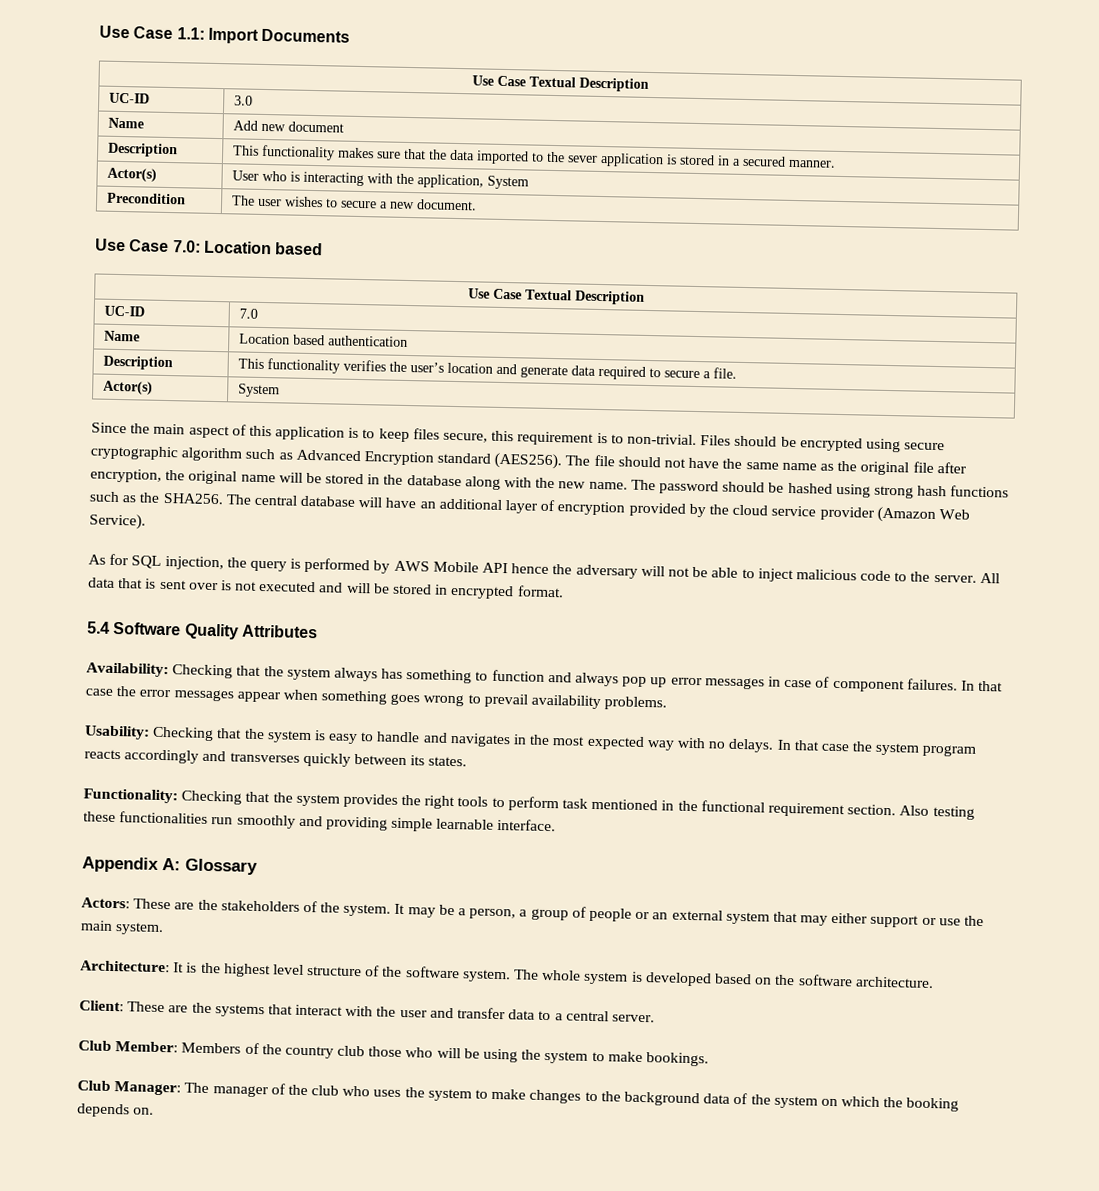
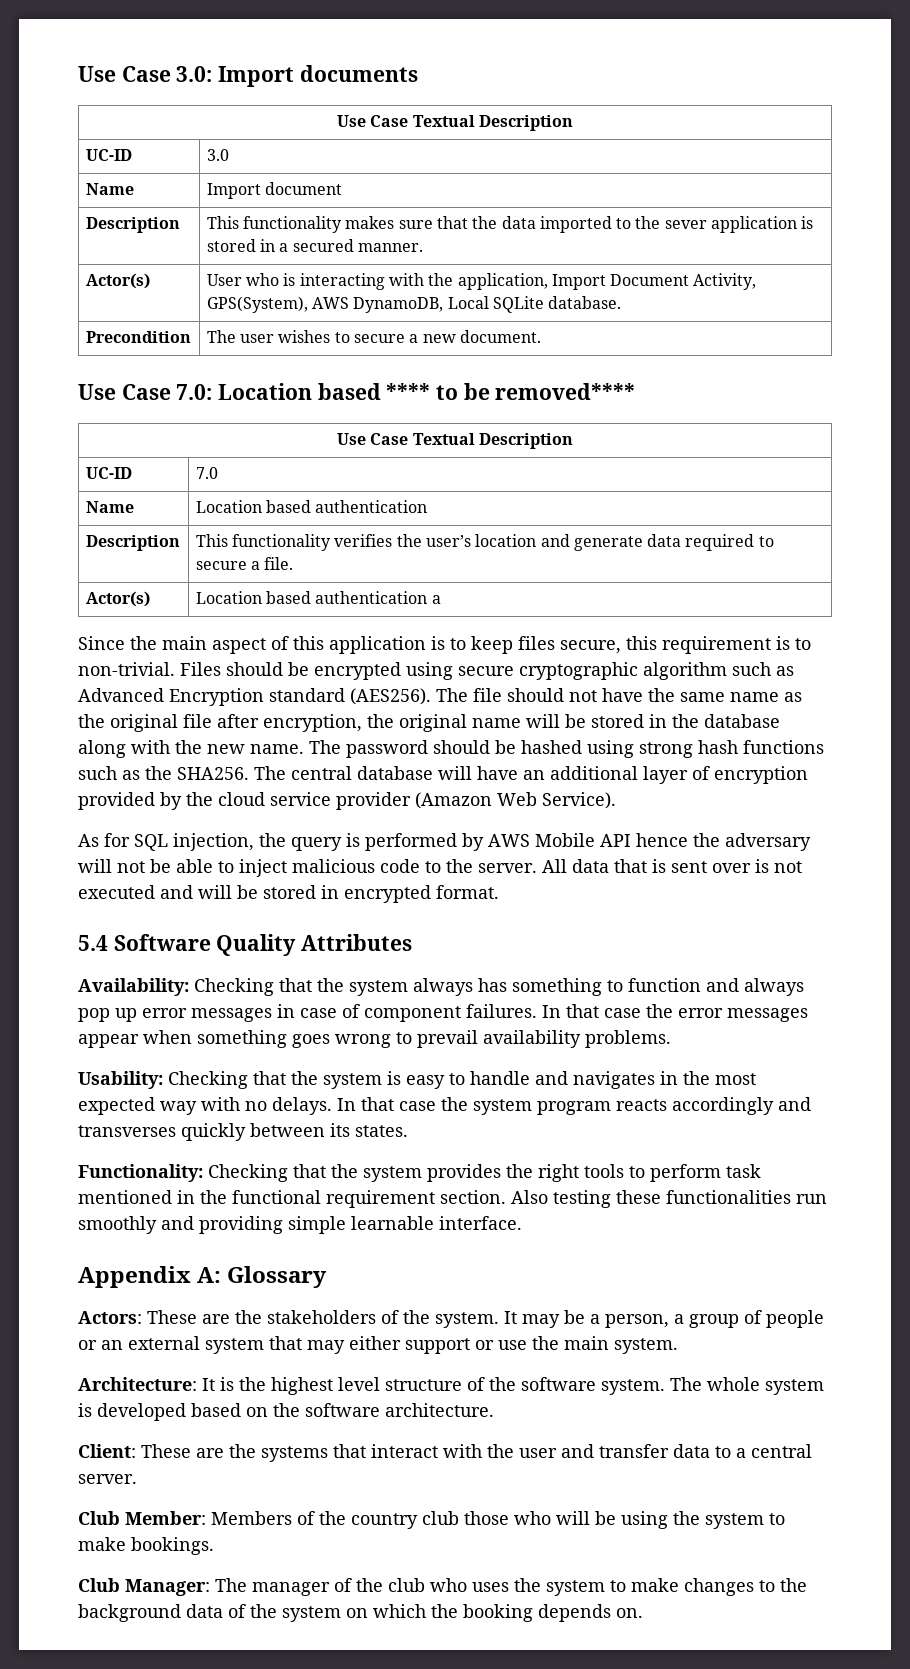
[99,25,351,44] Use Case 1.1: Import Documents -> [78,65,418,87] Use Case 3.0: Import documents
[232,120,286,132] Add new -> [206,183,261,199] Import
[486,175,529,190] System -> [551,273,757,290] [206,296,622,313] Import Document Activity, GPS(System), AWS DynamoDB, Local SQLite database.
(324, 249) none -> [386,383,636,400] **** to be removed****
[237,383,280,398] System -> [195,591,441,604] Location based authentication a

